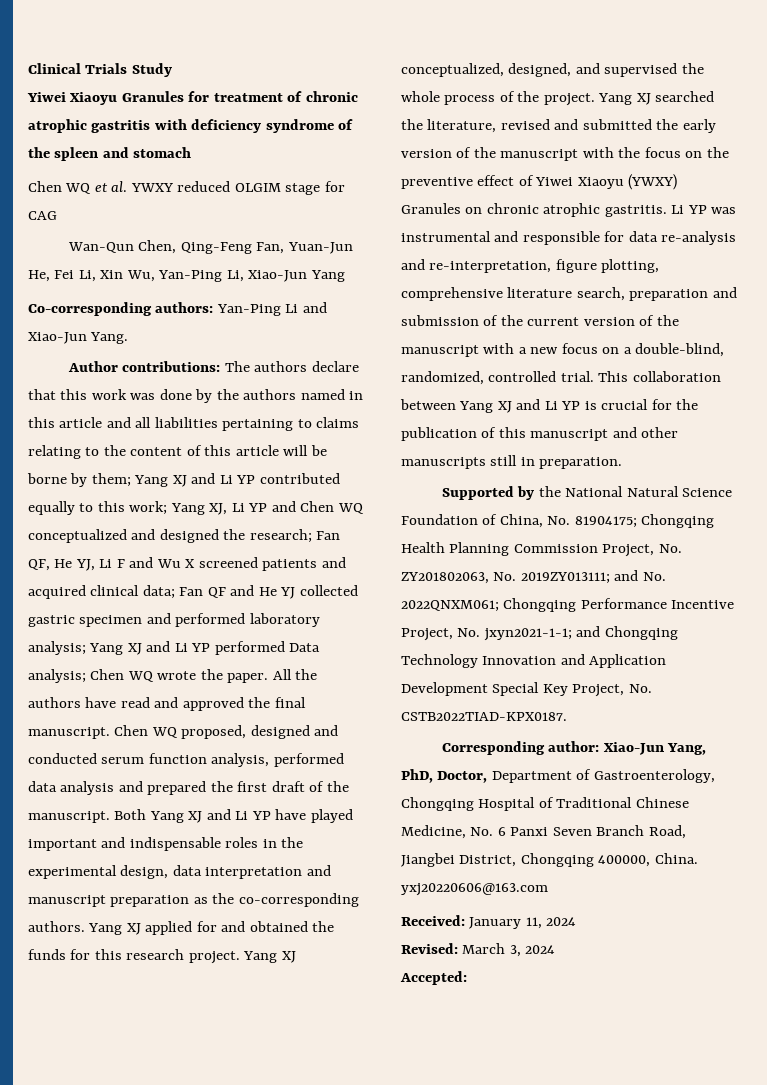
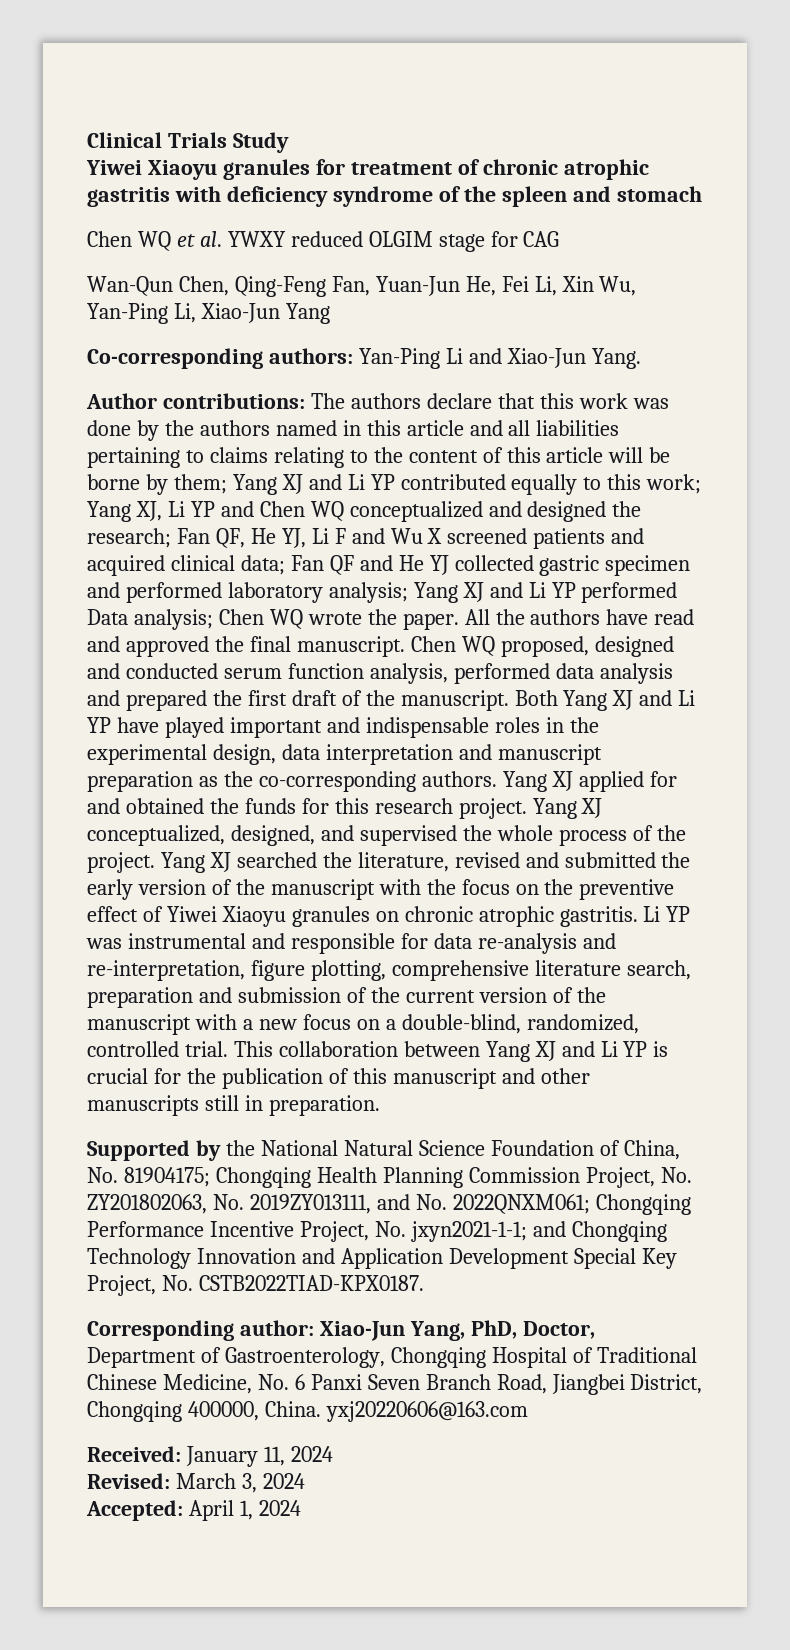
[121,91,184,102] Granules -> [222,159,310,180] granules
[628,174,678,190] [401,203,461,214] (YWXY) Granules -> [291,906,370,927] granules
[520,572,610,584] 2019ZY013111; -> [249,1194,371,1214] 2019ZY013111,
(467, 978) none -> [188,1500,301,1521] April 1, 2024

